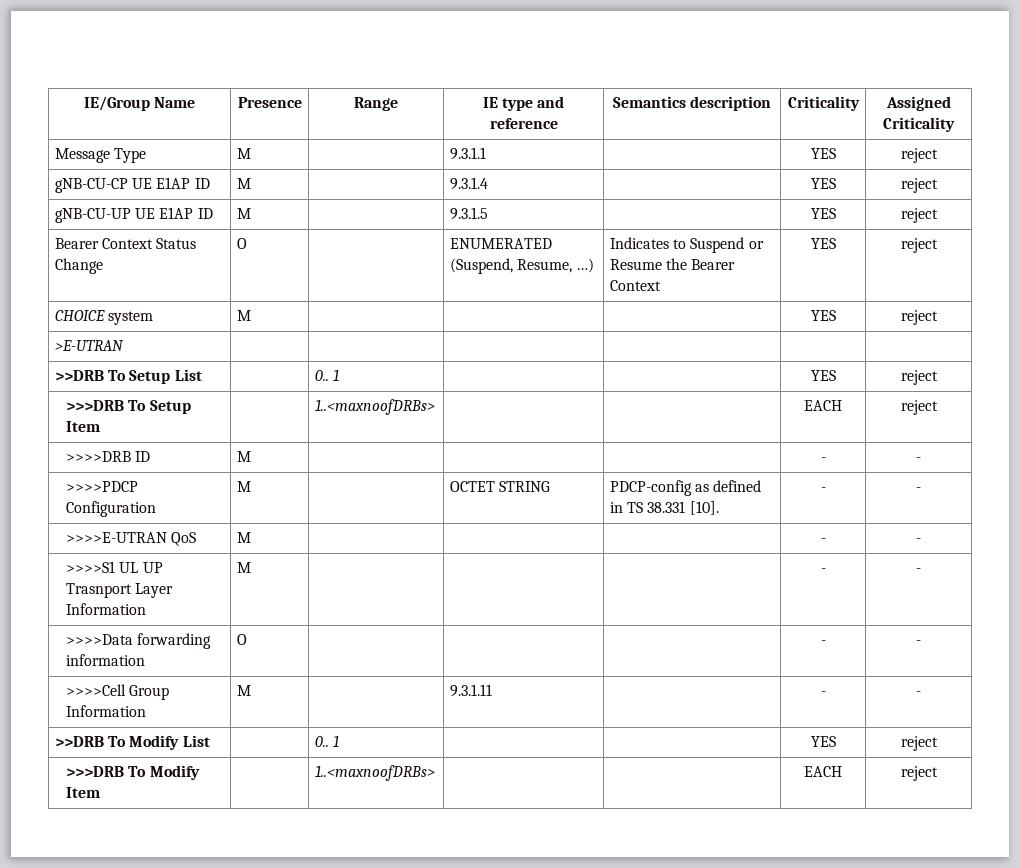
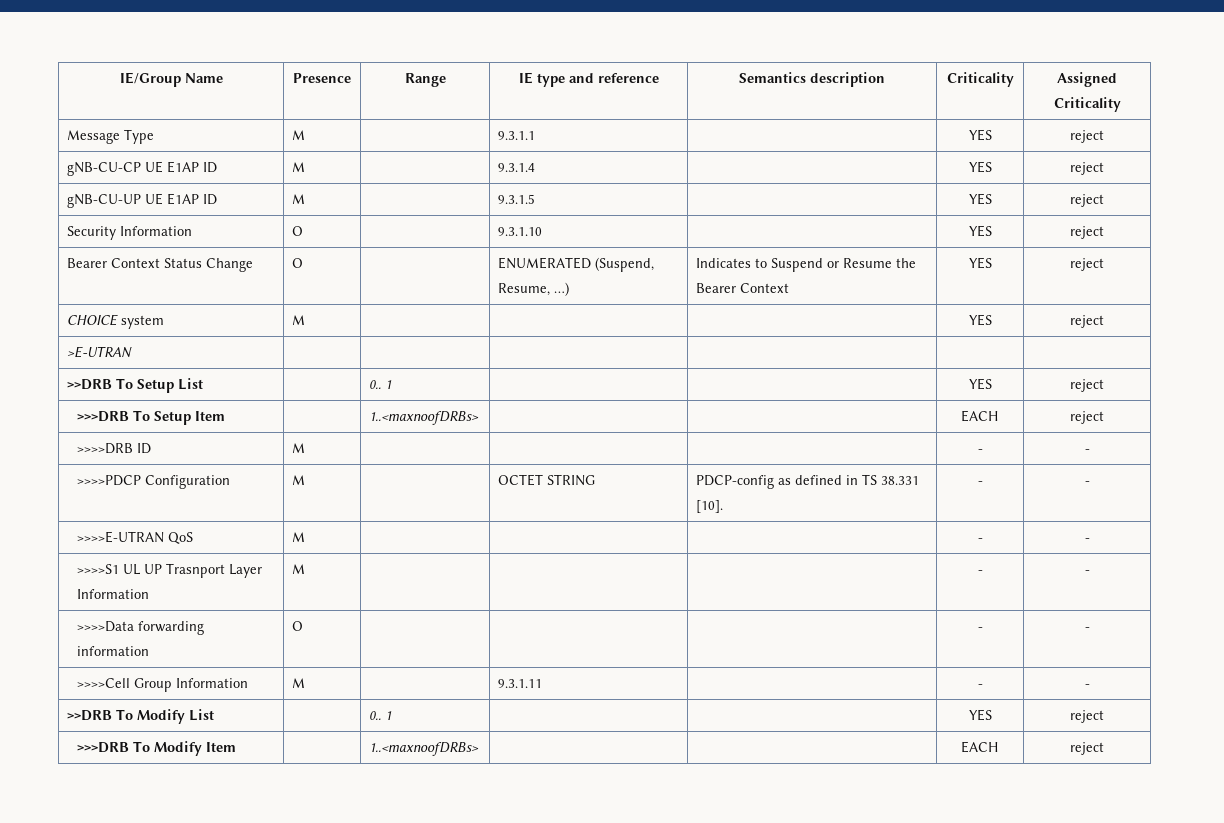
(938, 215) none -> [67,226,193,240] [292,226,304,236] [498,227,543,236] [968,225,992,237] [1070,226,1104,239] // Security Information | O | | 9.3.1.10 | | YES | reject

